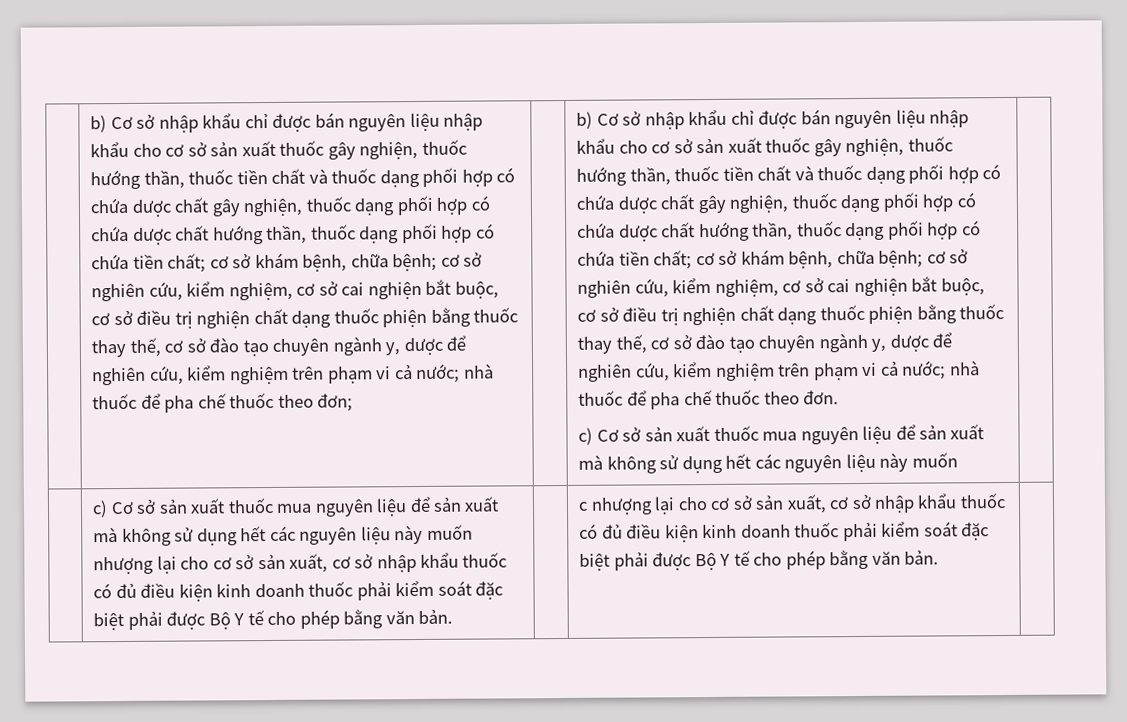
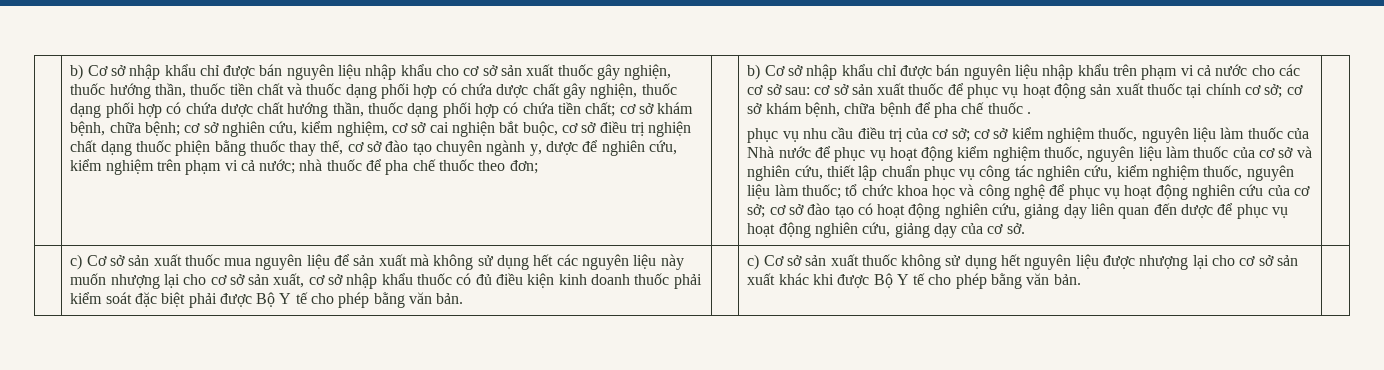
[618,136,953,157] [576,164,1001,186] [576,192,976,214] [577,220,981,242] [577,249,968,270] [577,276,985,298] [577,304,1004,326] [577,332,952,354] [578,360,980,382] [578,389,840,410] [578,424,985,445] [578,452,958,474] cho cơ sở sản xuất thuốc gây nghiện, thuốc hướng thần, thuốc tiền chất và thuốc dạng phối hợp có chứa dược chất gây nghiện, thuốc dạng phối hợp có chứa dược chất hướng thần, thuốc dạng phối hợp có chứa tiền chất; cơ sở khám bệnh, chữa bệnh; cơ sở nghiên cứu, kiểm nghiệm, cơ sở cai nghiện bắt buộc, cơ sở điều trị nghiện chất dạng thuốc phiện bằng thuốc thay thế, cơ sở đào tạo chuyên ngành y, dược để nghiên cứu, kiểm nghiệm trên phạm vi cả nước; nhà thuốc để pha chế thuốc theo đơn. // c) Cơ sở sản xuất thuốc mua nguyên liệu để sản xuất mà không sử dụng hết các nguyên liệu này muốn -> [1113,64,1300,80] [747,83,1303,99] [747,102,1032,118] [747,127,1309,143] [747,146,1312,162] [747,165,1294,181] [747,184,1310,200] [747,203,1288,219] [747,222,1025,238] trên phạm vi cả nước cho các cơ sở sau: cơ sở sản xuất thuốc để phục vụ hoạt động sản xuất thuốc tại chính cơ sở; cơ sở khám bệnh, chữa bệnh để pha chế thuốc . // phục vụ nhu cầu điều trị của cơ sở; cơ sở kiểm nghiệm thuốc, nguyên liệu làm thuốc của Nhà nước để phục vụ hoạt động kiểm nghiệm thuốc, nguyên liệu làm thuốc của cơ sở và nghiên cứu, thiết lập chuẩn phục vụ công tác nghiên cứu, kiểm nghiệm thuốc, nguyên liệu làm thuốc; tổ chức khoa học và công nghệ để phục vụ hoạt động nghiên cứu của cơ sở; cơ sở đào tạo có hoạt động nghiên cứu, giảng dạy liên quan đến dược để phục vụ hoạt động nghiên cứu, giảng dạy của cơ sở.
[578,492,1006,515] [579,521,989,543] [579,552,649,571] c nhượng lại cho cơ sở sản xuất, cơ sở nhập khẩu thuốc có đủ điều kiện kinh doanh thuốc phải kiểm soát đặc biệt phải -> [747,254,1298,270] [747,273,834,285] c) Cơ sở sản xuất thuốc không sử dụng hết nguyên liệu được nhượng lại cho cơ sở sản xuất khác khi

